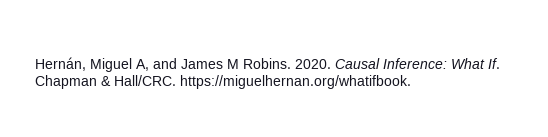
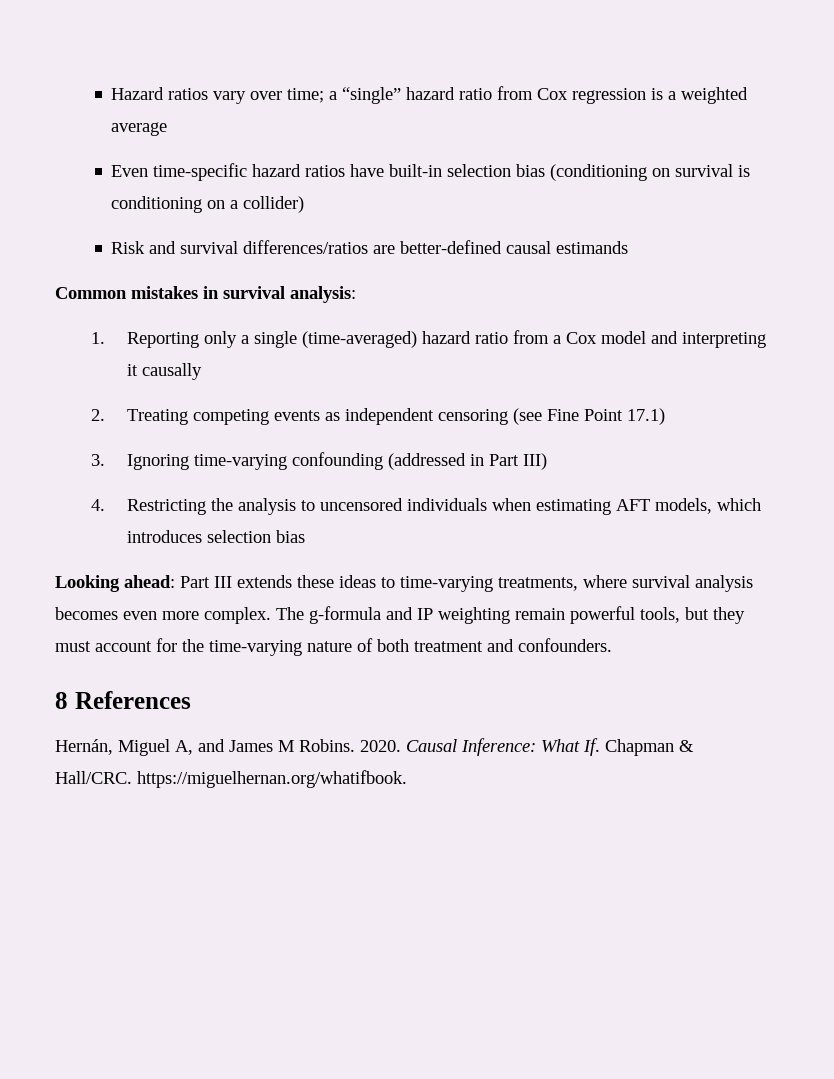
(35, 64) none -> [111,86,749,104] [111,122,168,136] [111,163,751,181] [111,196,305,213] [111,240,629,254] [55,286,356,303] [90,330,766,348] [126,363,202,380] [90,408,665,425] [90,452,547,470] [90,498,761,515] [126,530,305,543] [55,575,753,592] [55,606,745,624] [55,638,612,656] [55,691,191,709] Hazard ratios vary over time; a “single” hazard ratio from Cox regression is a weighted average // Even time-specific hazard ratios have built-in selection bias (conditioning on survival is conditioning on a collider) // Risk and survival differences/ratios are better-defined causal estimands // Common mistakes in survival analysis: // 1. Reporting only a single (time-averaged) hazard ratio from a Cox model and interpreting it causally // 2. Treating competing events as independent censoring (see Fine Point 17.1) // 3. Ignoring time-varying confounding (addressed in Part III) // 4. Restricting the analysis to uncensored individuals when estimating AFT models, which introduces selection bias // Looking ahead: Part III extends these ideas to time-varying treatments, where survival analysis becomes even more complex. The g-formula and IP weighting remain powerful tools, but they must account for the time-varying nature of both treatment and confounders. // 8 References //

